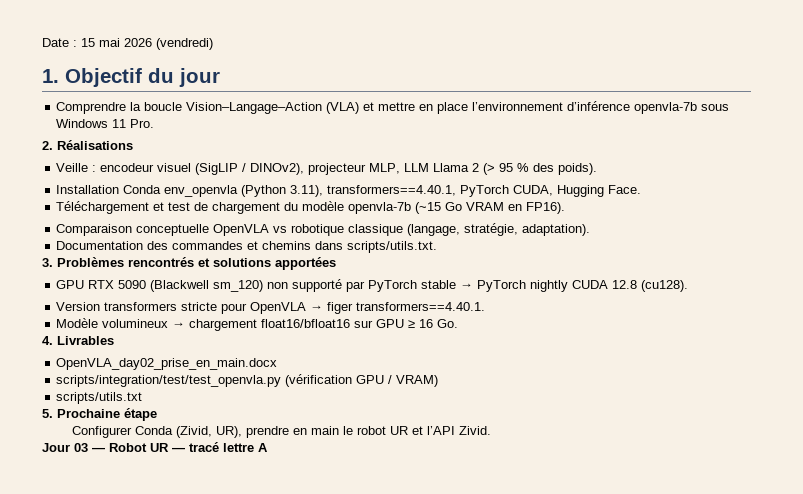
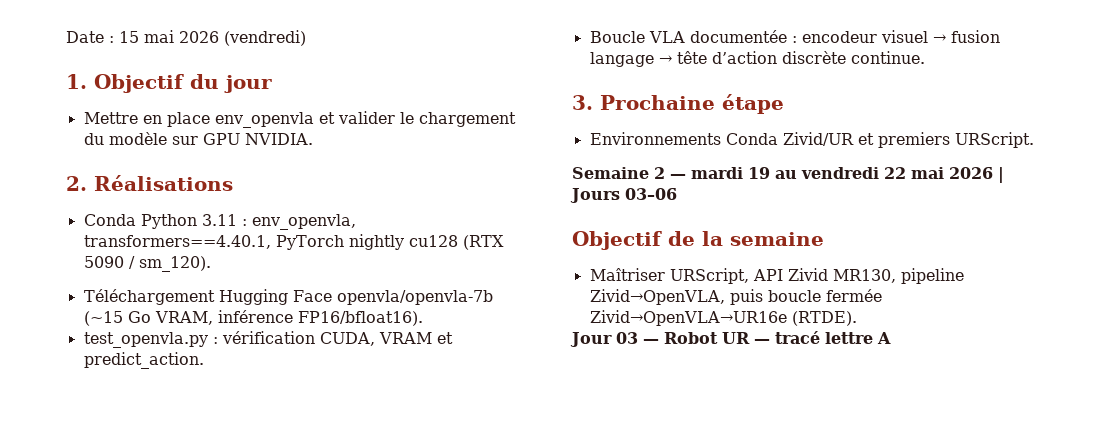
[56,101,730,114] [56,119,155,128] [42,140,133,150] [56,163,598,175] [56,185,642,197] [56,201,566,214] [56,223,591,236] [56,241,438,253] [42,257,336,270] [56,279,689,292] [56,302,486,314] [56,318,459,331] [42,336,114,345] [56,358,278,370] [56,374,439,387] [56,392,143,404] [42,408,157,421] [72,426,492,438] Comprendre la boucle Vision–Langage–Action (VLA) et mettre en place l’environnement d’inférence openvla-7b sous Windows 11 Pro. // 2. Réalisations // Veille : encodeur visuel (SigLIP / DINOv2), projecteur MLP, LLM Llama 2 (> 95 % des poids). // Installation Conda env_openvla (Python 3.11), transformers==4.40.1, PyTorch CUDA, Hugging Face. // Téléchargement et test de chargement du modèle openvla-7b (~15 Go VRAM en FP16). // Comparaison conceptuelle OpenVLA vs robotique classique (langage, stratégie, adaptation). // Documentation des commandes et chemins dans scripts/utils.txt. // 3. Problèmes rencontrés et solutions apportées // GPU RTX 5090 (Blackwell sm_120) non supporté par PyTorch stable → PyTorch nightly CUDA 12.8 (cu128). // Version transformers stricte pour OpenVLA → figer transformers==4.40.1. // Modèle volumineux → chargement float16/bfloat16 sur GPU ≥ 16 Go. // 4. Livrables // OpenVLA_day02_prise_en_main.docx // scripts/integration/test/test_openvla.py (vérification GPU / VRAM) // scripts/utils.txt // 5. Prochaine étape // Configurer Conda (Zivid, UR), prendre en main le robot UR et l’API Zivid. -> [83,111,516,128] [83,132,313,145] [66,175,233,191] [83,214,356,230] [83,234,504,250] [83,256,211,272] [83,289,493,305] [83,310,423,326] [83,331,453,348] [83,352,204,369] [589,30,1000,43] [589,51,925,67] [572,94,784,114] [589,132,1034,148] [572,167,1004,183] [570,188,677,203] [572,231,824,250] [589,268,964,284] [589,289,882,305] [589,310,857,326] Mettre en place env_openvla et valider le chargement du modèle sur GPU NVIDIA. // 2. Réalisations // Conda Python 3.11 : env_openvla, transformers==4.40.1, PyTorch nightly cu128 (RTX 5090 / sm_120). // Téléchargement Hugging Face openvla/openvla-7b (~15 Go VRAM, inférence FP16/bfloat16). // test_openvla.py : vérification CUDA, VRAM et predict_action. // Boucle VLA documentée : encodeur visuel → fusion langage → tête d’action discrète continue. // 3. Prochaine étape // Environnements Conda Zivid/UR et premiers URScript. // Semaine 2 — mardi 19 au vendredi 22 mai 2026 | Jours 03–06 // Objectif de la semaine // Maîtriser URScript, API Zivid MR130, pipeline Zivid→OpenVLA, puis boucle fermée Zivid→OpenVLA→UR16e (RTDE).

